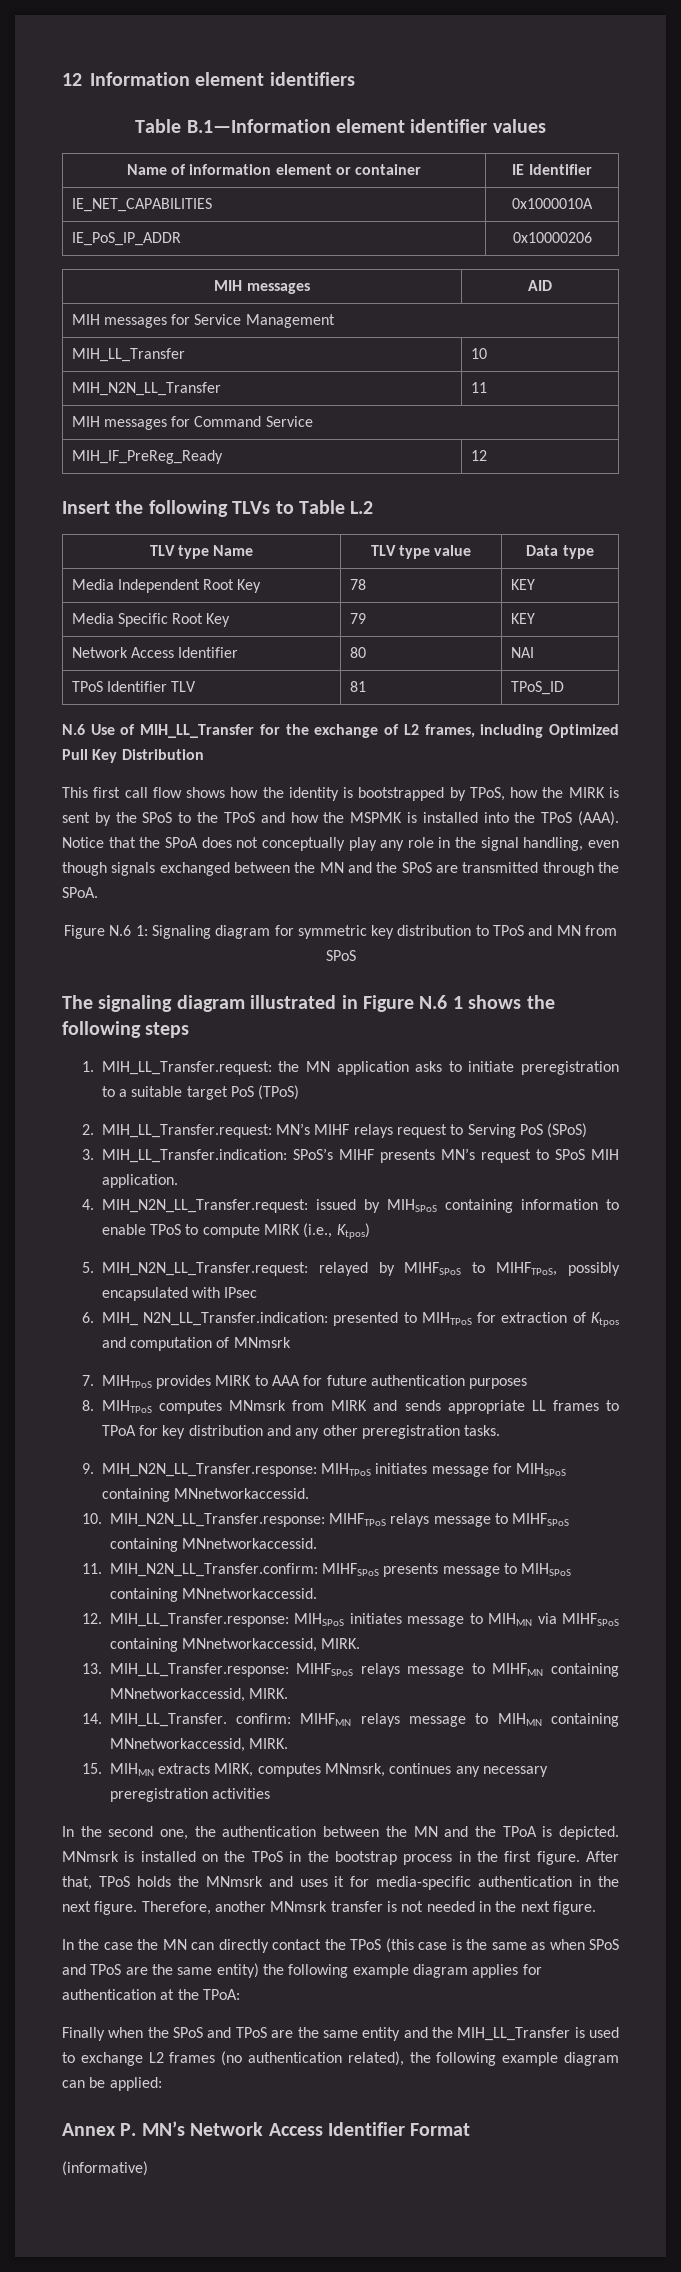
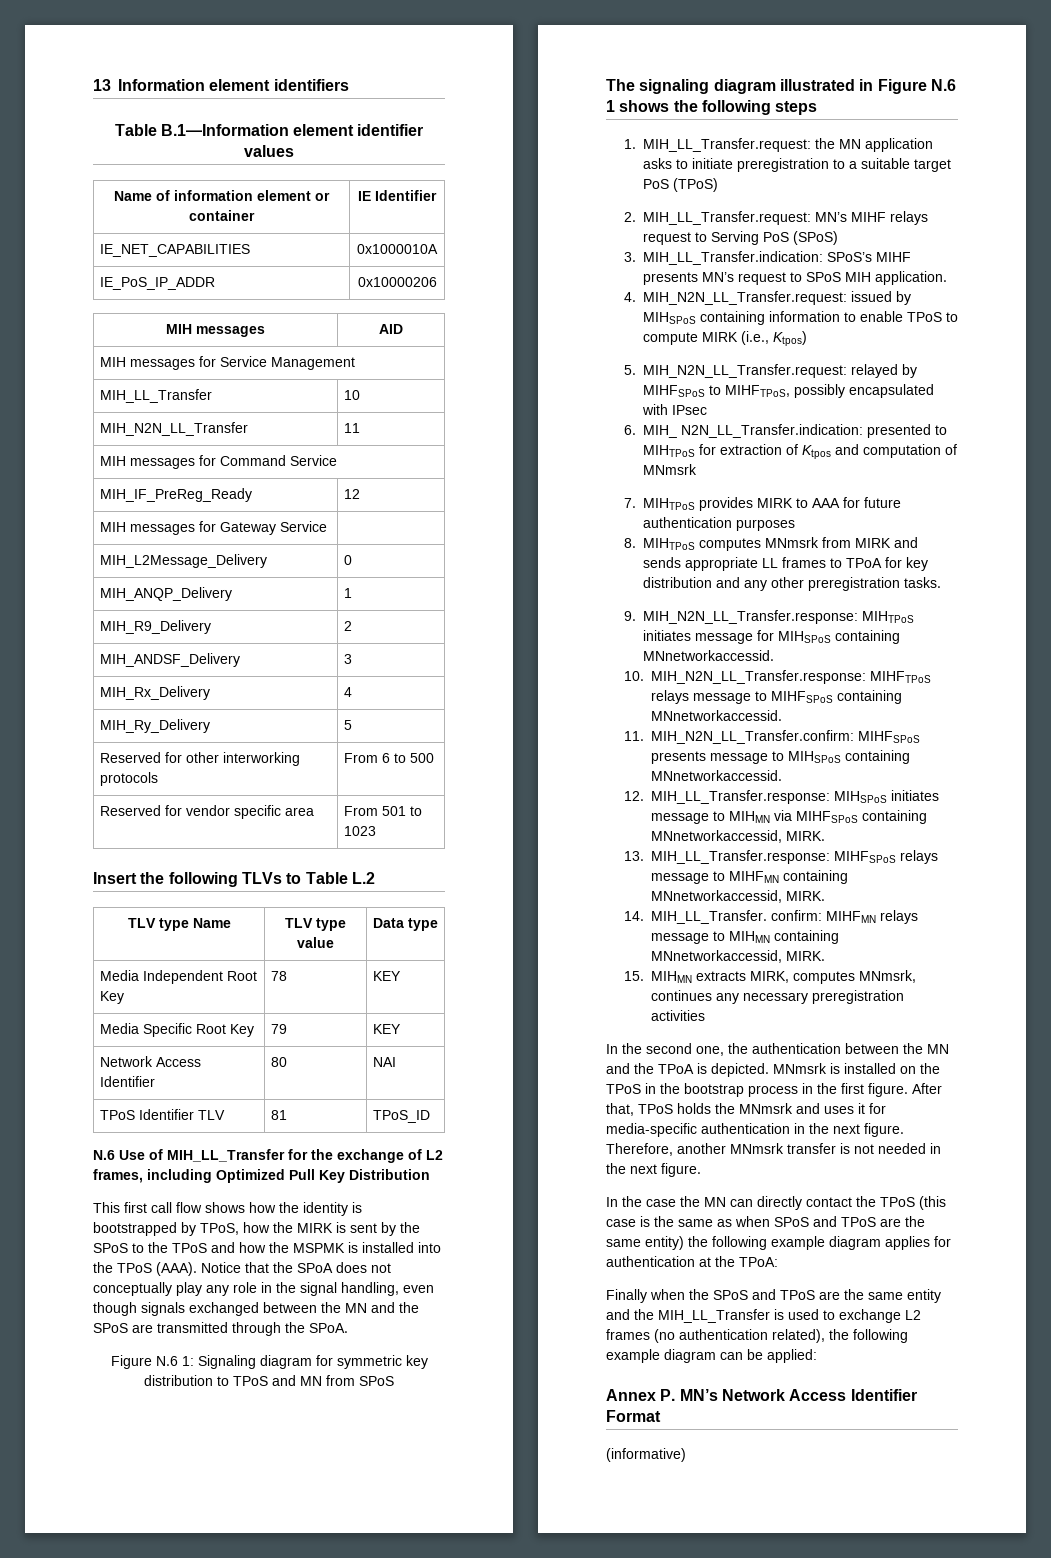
[62,73,82,86] 12 -> [93,79,111,91] 13
(487, 455) none -> [99,521,327,535] [99,554,267,568] [343,555,352,565] [99,587,232,601] [343,588,352,598] [99,620,211,634] [343,621,352,631] [99,653,240,667] [343,654,352,664] [99,686,210,700] [343,687,352,697] [99,719,210,733] [343,720,352,730] [99,752,300,766] [99,772,158,786] [343,753,434,763] [99,805,314,819] [343,806,422,816] [343,826,376,836] // MIH messages for Gateway Service | // MIH_L2Message_Delivery | 0 // MIH_ANQP_Delivery | 1 // MIH_R9_Delivery | 2 // MIH_ANDSF_Delivery | 3 // MIH_Rx_Delivery | 4 // MIH_Ry_Delivery | 5 // Reserved for other interworking protocols | From 6 to 500 // Reserved for vendor specific area | From 501 to 1023

